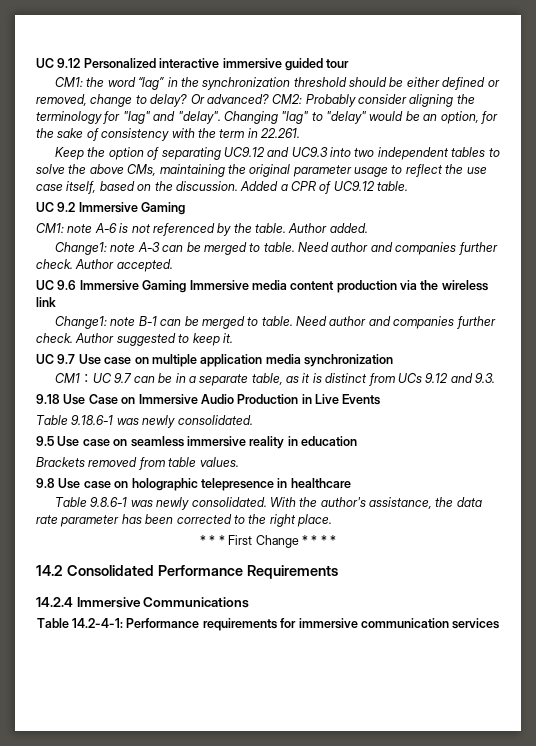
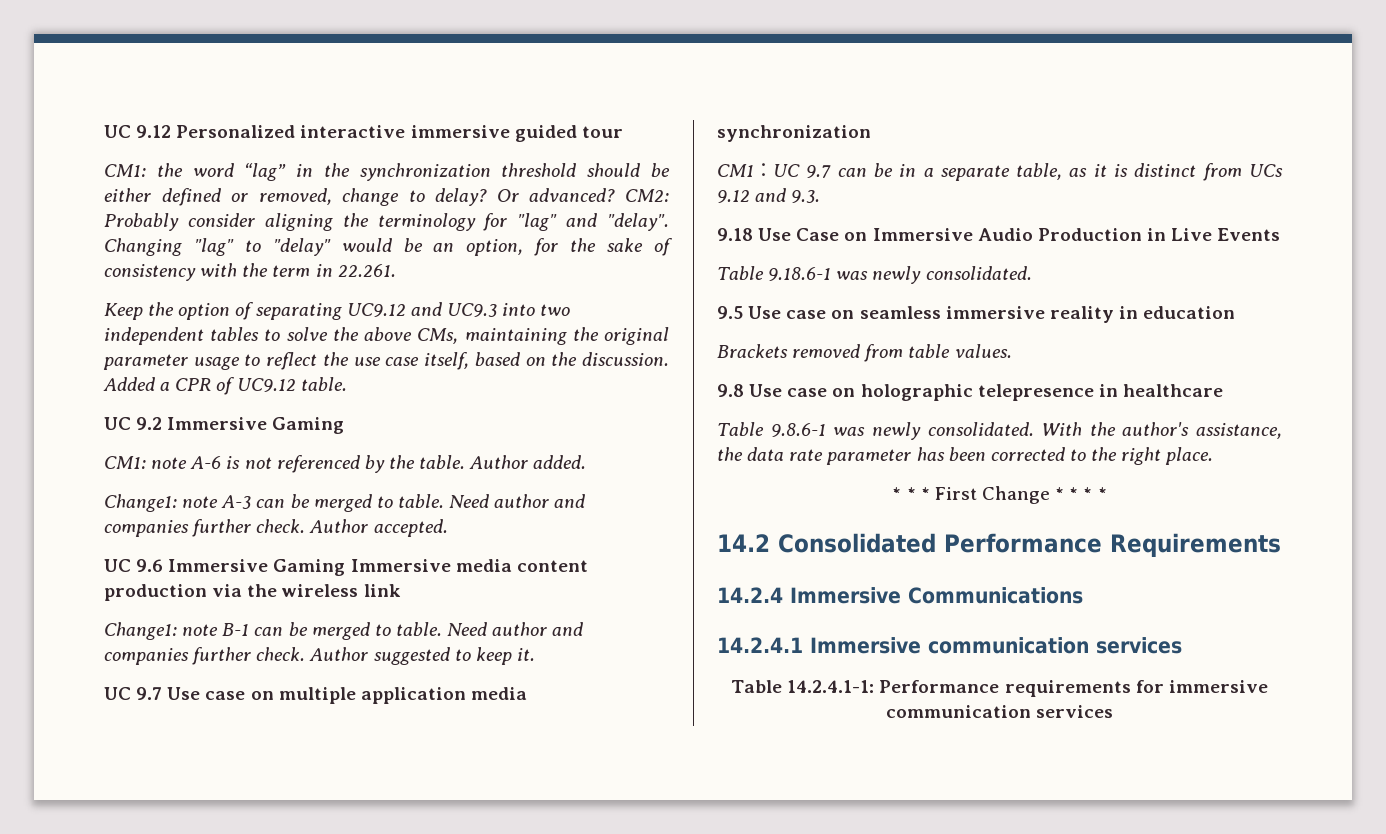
[36,618,124,628] // Table 14.2-4-1: -> [717,637,1182,654] [731,680,875,693] // 14.2.4.1 Immersive communication services // Table 14.2.4.1-1:

